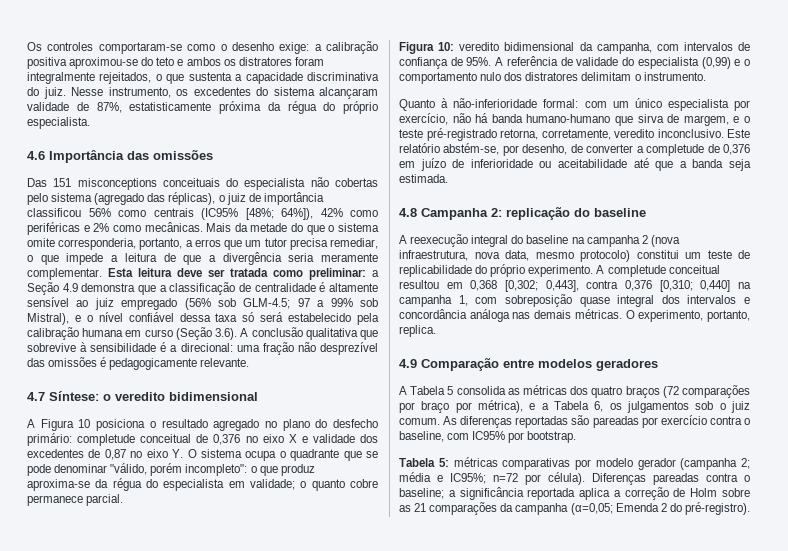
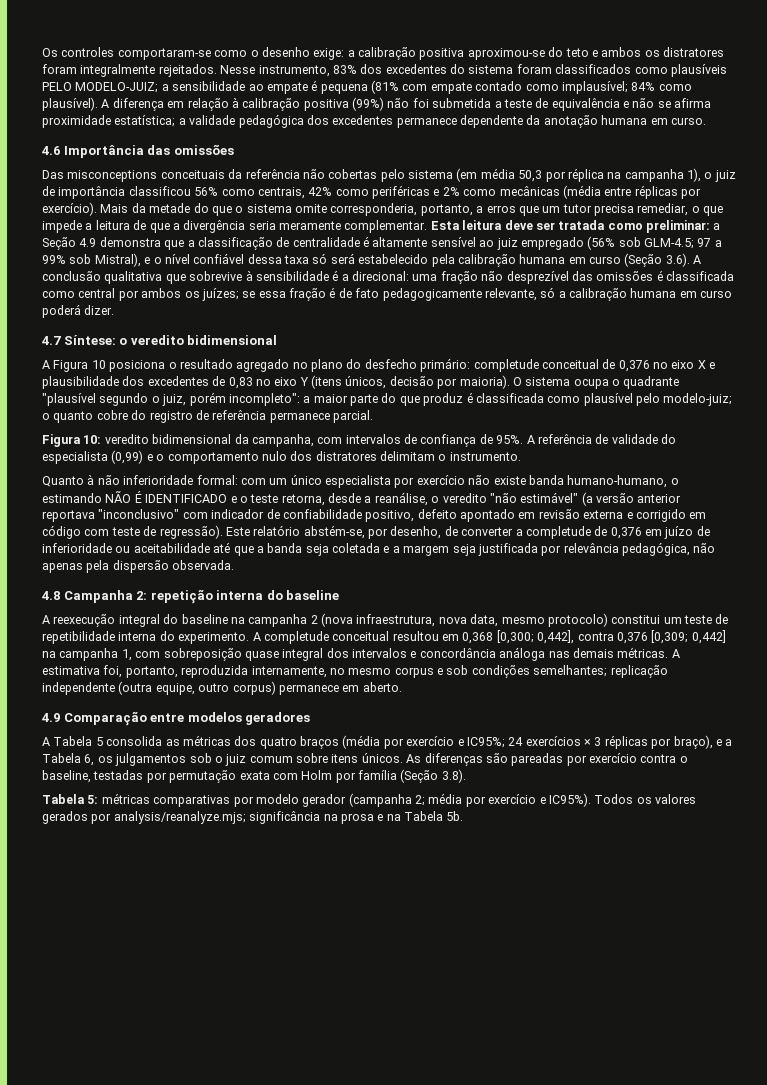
[99,72,379,84] [27,87,378,99] [27,101,378,114] [27,117,90,129] rejeitados, o que sustenta a capacidade discriminativa do juiz. Nesse instrumento, os excedentes do sistema alcançaram validade de 87%, estatisticamente próxima da régua do próprio especialista. -> [158,64,727,77] [42,80,692,94] [42,97,712,111] [42,114,706,128] rejeitados. Nesse instrumento, 83% dos excedentes do sistema foram classificados como plausíveis PELO MODELO-JUIZ; a sensibilidade ao empate é pequena (81% com empate contado como implausível; 84% como plausível). A diferença em relação à calibração positiva (99%) não foi submetida a teste de equivalência e não se afirma proximidade estatística; a validade pedagógica dos excedentes permanece dependente da anotação humana em curso.
[53,178,72,187] 151 -> (64, 174) none
[226,178,306,190] do especialista -> [228,169,300,179] da referência
[94,192,216,205] (agregado das réplicas), -> [456,168,701,182] (em média 50,3 por réplica na campanha 1),
[153,208,313,220] centrais (IC95% [48%; 64%]), -> [257,187,305,199] centrais,
[144,222,203,232] mecânicas. -> [499,185,701,199] [42,202,97,216] mecânicas (média entre réplicas por exercício).
[109,358,250,370] pedagogicamente relevante. -> [666,271,734,281] [42,287,733,301] [42,304,115,318] classificada como central por ambos os juízes; se essa fração é de fato pedagogicamente relevante, só a calibração humana em curso poderá dizer.
[312,434,355,443] validade -> [42,376,119,389] plausibilidade
[104,449,184,460] 0,87 no eixo Y. -> [228,375,510,389] 0,83 no eixo Y (itens únicos, decisão por maioria).
[343,451,379,461] [27,463,315,476] [27,478,378,491] que se pode denominar "válido, porém incompleto": o que produz aproxima-se da régua do especialista em validade; o quanto cobre -> [42,392,733,406] [42,410,267,423] "plausível segundo o juiz, porém incompleto": a maior parte do que produz é classificada como plausível pelo modelo-juiz; o quanto cobre do registro de referência
[453,98,538,108] não-inferioridade -> [97,475,194,485] não inferioridade
[399,113,750,126] [399,128,724,141] exercício, não há banda humano-humano que sirva de margem, e o teste pré-registrado retorna, corretamente, veredito inconclusivo. -> [416,475,679,488] [42,491,682,506] [42,509,707,522] [42,525,223,539] exercício não existe banda humano-humano, o estimando NÃO É IDENTIFICADO e o teste retorna, desde a reanálise, o veredito "não estimável" (a versão anterior reportava "inconclusivo" com indicador de confiabilidade positivo, defeito apontado em revisão externa e corrigido em código com teste de regressão).
[399,174,448,183] estimada. -> [332,542,716,556] [42,560,235,573] coletada e a margem seja justificada por relevância pedagógica, não apenas pela dispersão observada.
[506,207,570,220] replicação -> [150,589,264,604] repetição interna
[399,264,526,277] replicabilidade do próprio -> [42,631,175,644] repetibilidade interna do
[505,280,731,292] [0,302; 0,443], contra 0,376 [0,310; 0,440] -> [496,630,726,644] [0,300; 0,442], contra 0,376 [0,309; 0,442]
[625,310,750,322] [399,325,436,337] O experimento, portanto, replica. -> [671,649,680,658] [42,665,668,678] [42,681,402,695] A estimativa foi, portanto, reproduzida internamente, no mesmo corpus e sob condições semelhantes; replicação independente (outra equipe, outro corpus) permanece em aberto.
[662,385,750,398] [399,400,523,413] (72 comparações por braço por métrica), -> [342,735,713,749] (média por exercício e IC95%; 24 exercícios × 3 réplicas por braço),
[399,418,440,425] comum. -> [249,753,403,763] comum sobre itens únicos.
[515,416,569,428] reportadas -> (483, 759) none
[447,431,577,443] com IC95% por bootstrap. -> [93,769,466,783] testadas por permutação exata com Holm por família (Seção 3.8).
[437,472,750,485] [399,487,750,500] [399,502,750,515] e IC95%; n=72 por célula). Diferenças pareadas contra o baseline; a significância reportada aplica a correção de Holm sobre as 21 comparações da campanha (α=0,05; Emenda 2 do pré-registro). -> [465,793,696,807] [42,811,464,824] por exercício e IC95%). Todos os valores gerados por analysis/reanalyze.mjs; significância na prosa e na Tabela 5b.

